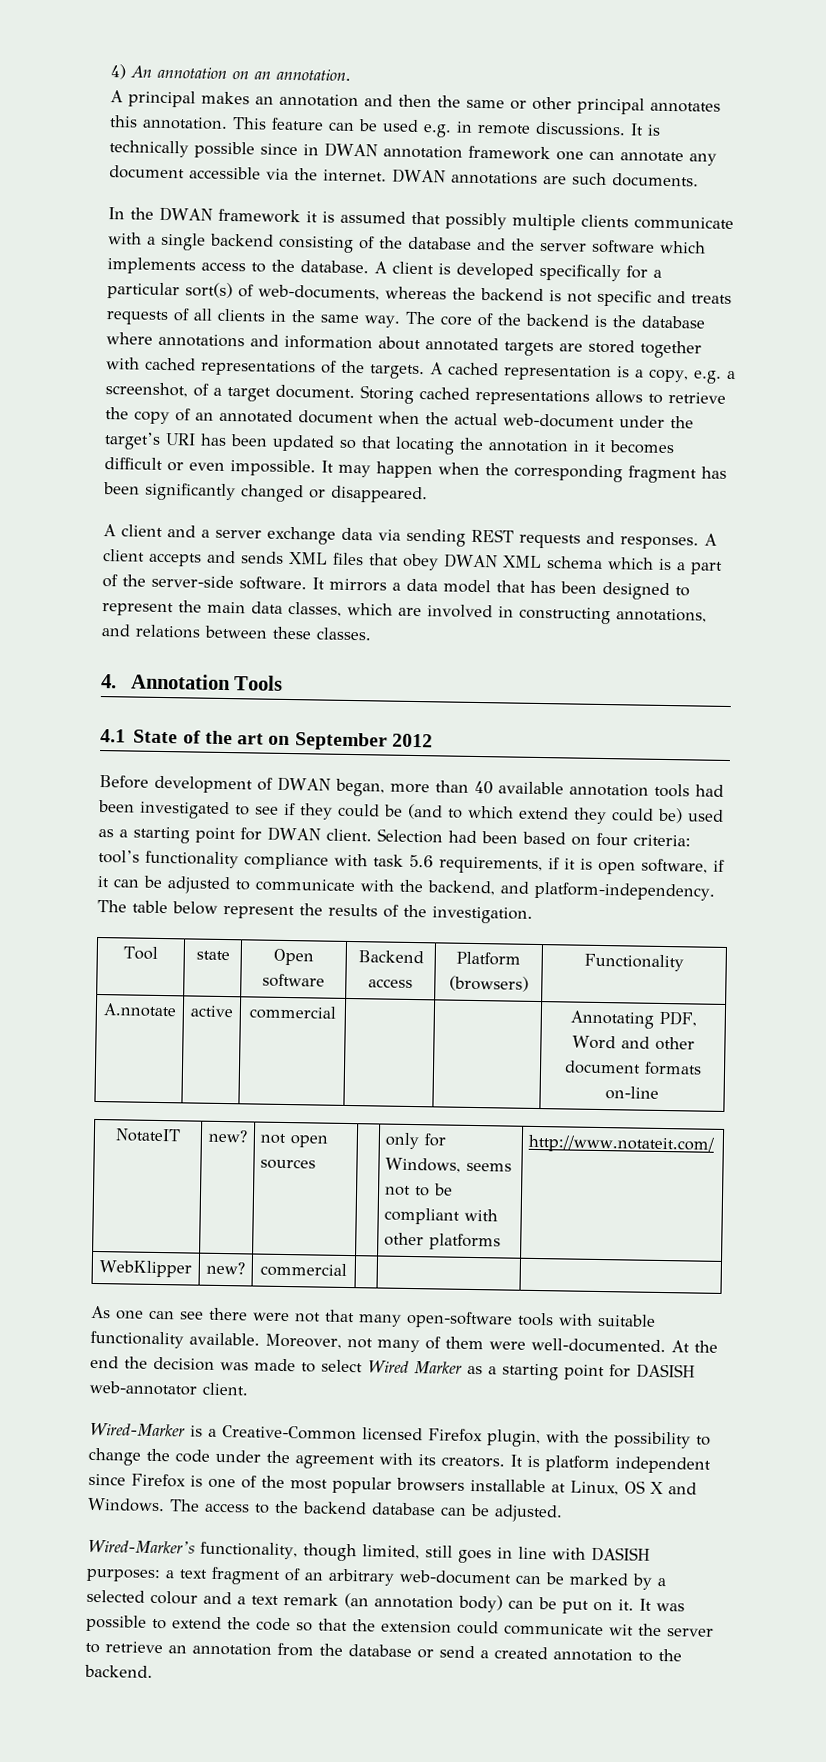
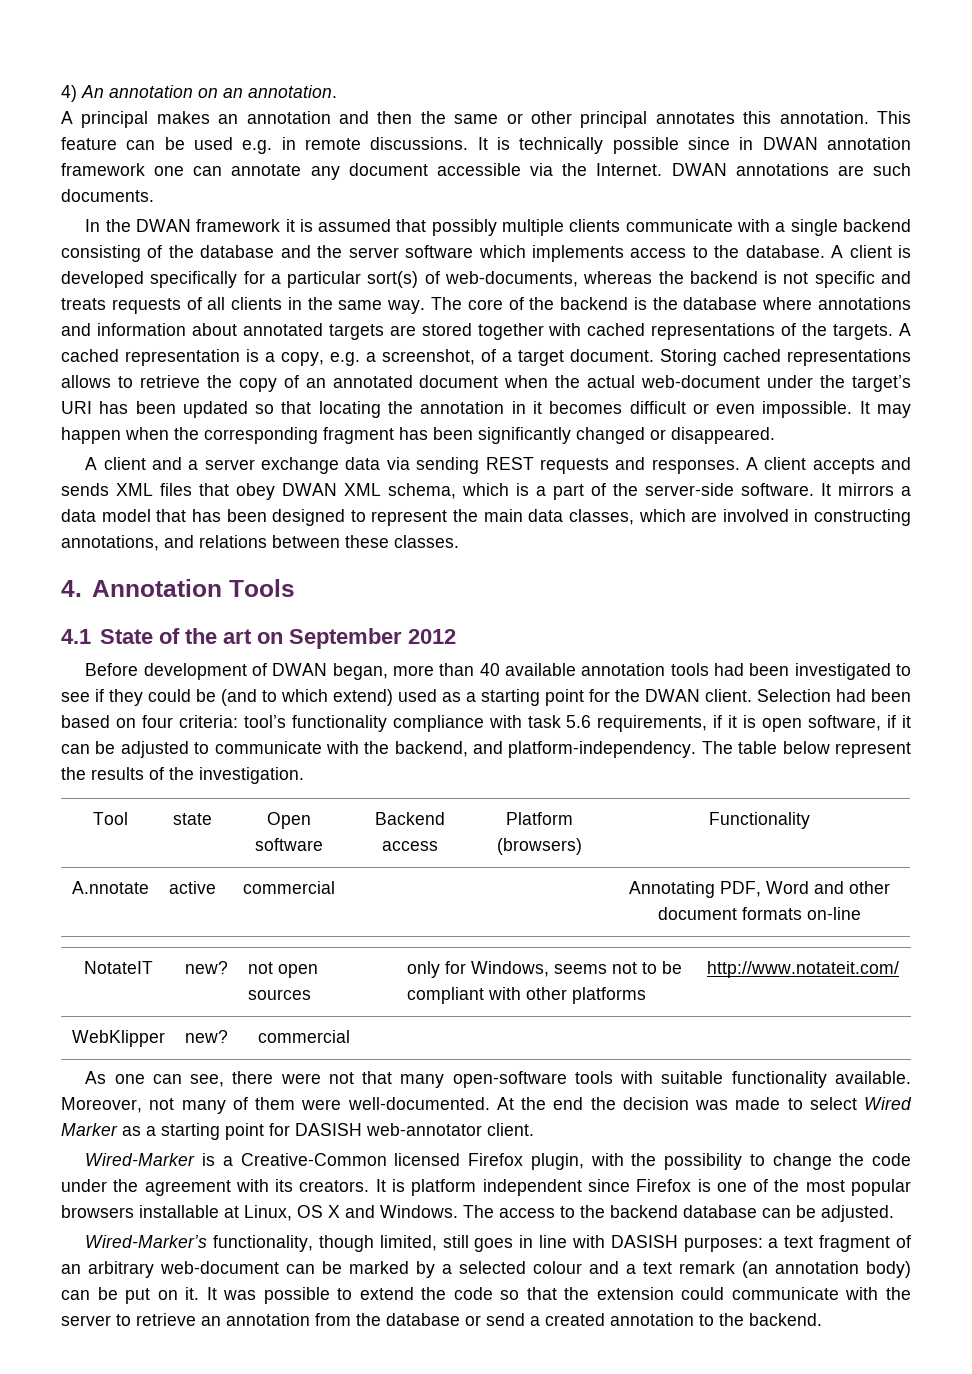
[323,169,387,182] internet. -> [596,163,663,176] Internet.
[545,556,603,569] schema -> [388,483,456,499] schema,
[519,806,683,825] extend they could be) -> [333,689,393,706] extend)
(262, 834) none -> [615,689,640,702] the
[180,1311,204,1320] see -> [190,1074,225,1087] see,
[609,1624,634,1636] wit -> [845,1287,879,1300] with

